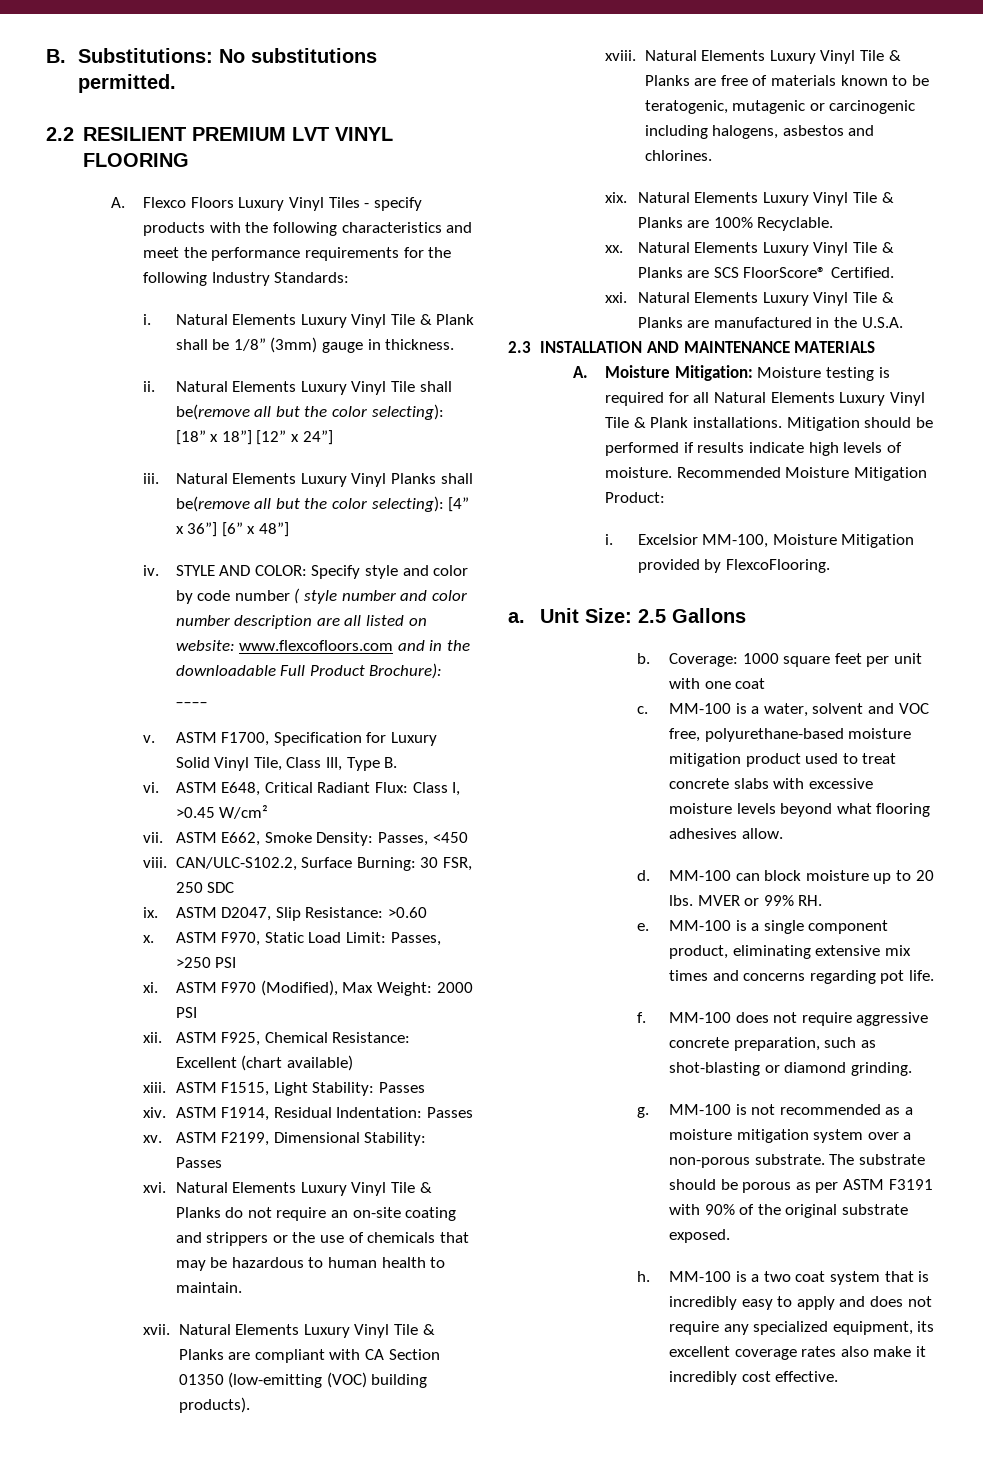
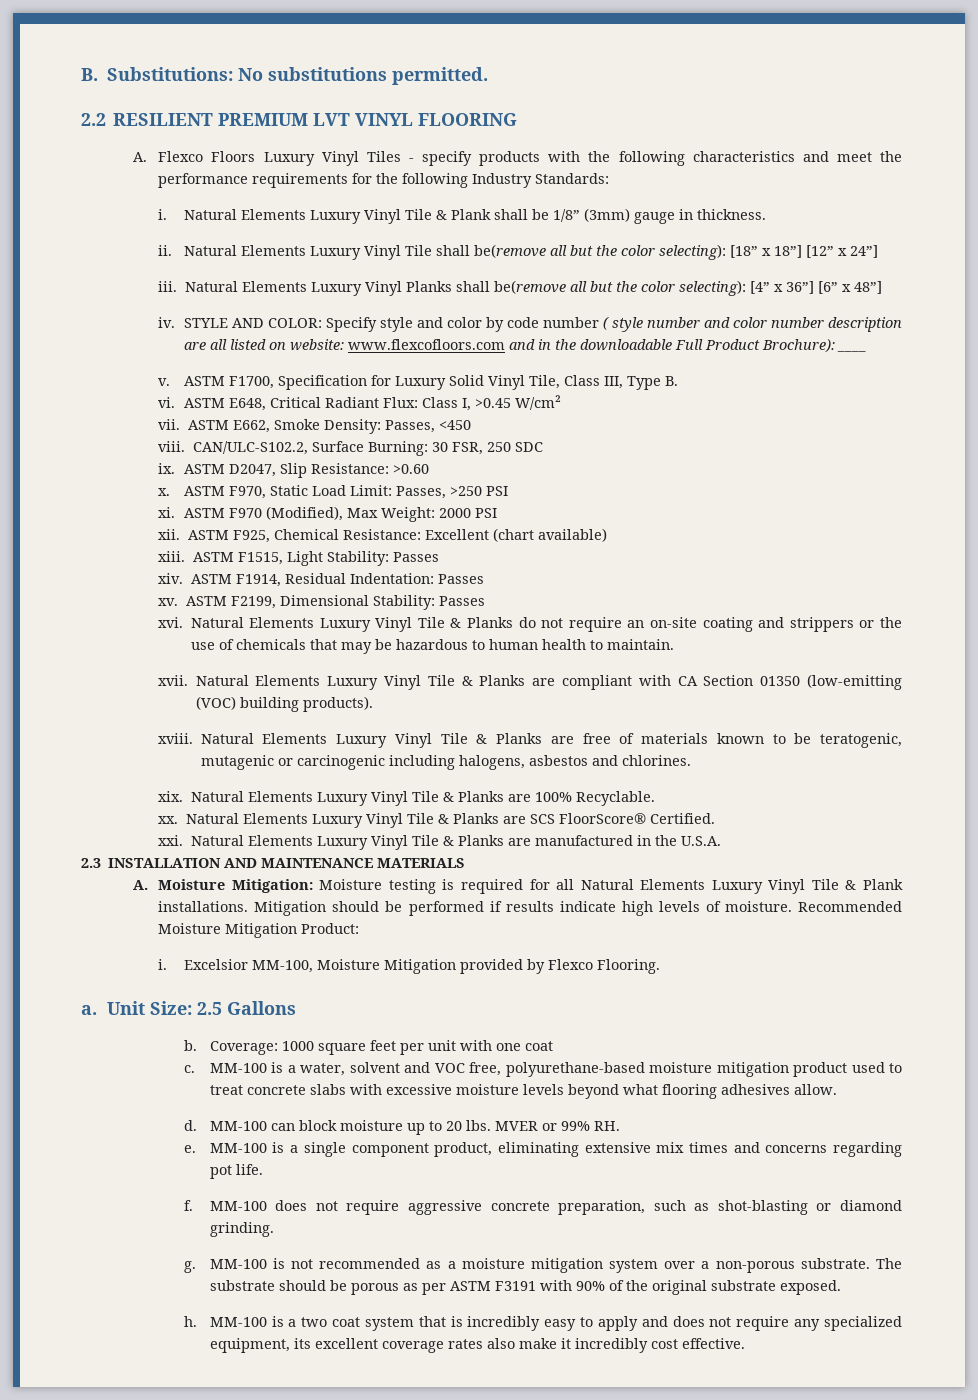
[725,559,830,573] FlexcoFlooring. -> [547,959,660,974] Flexco Flooring.

